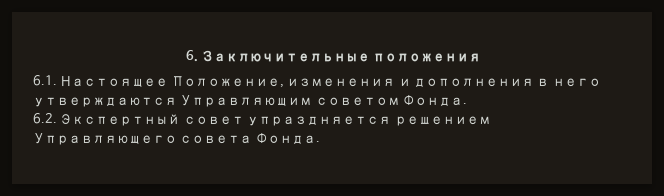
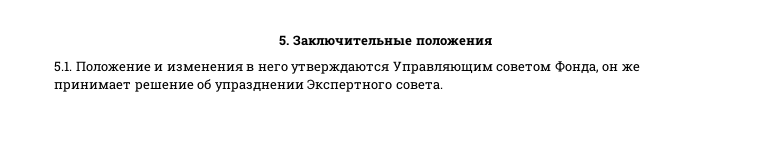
[186,50,199,62] 6. -> [279,35,290,46] 5.
[33,75,534,88] 6.1. Настоящее Положение, изменения и дополнения -> [54,61,243,72] 5.1. Положение и изменения
[403,95,468,106] [33,113,491,126] [33,133,320,145] Фонда. // 6.2. Экспертный совет упраздняется решением Управляющего совета Фонда. -> [554,61,640,74] [54,79,443,92] Фонда, он же принимает решение об упразднении Экспертного совета.

